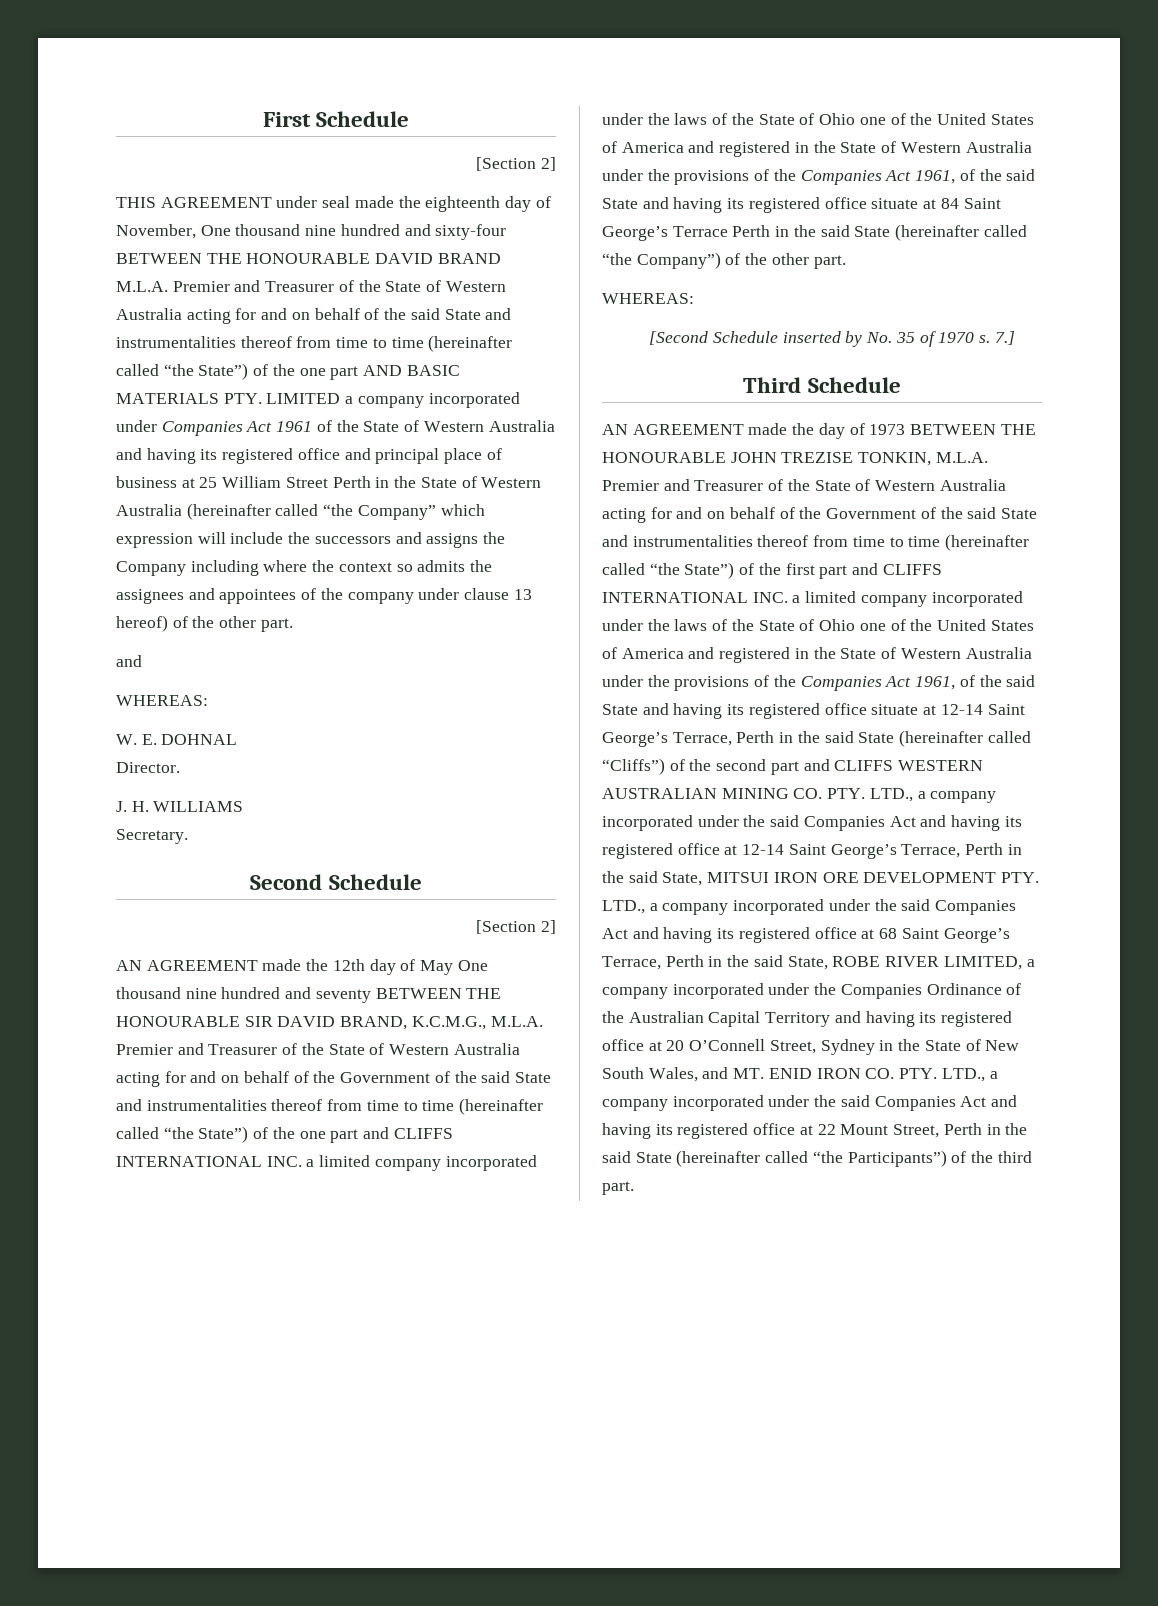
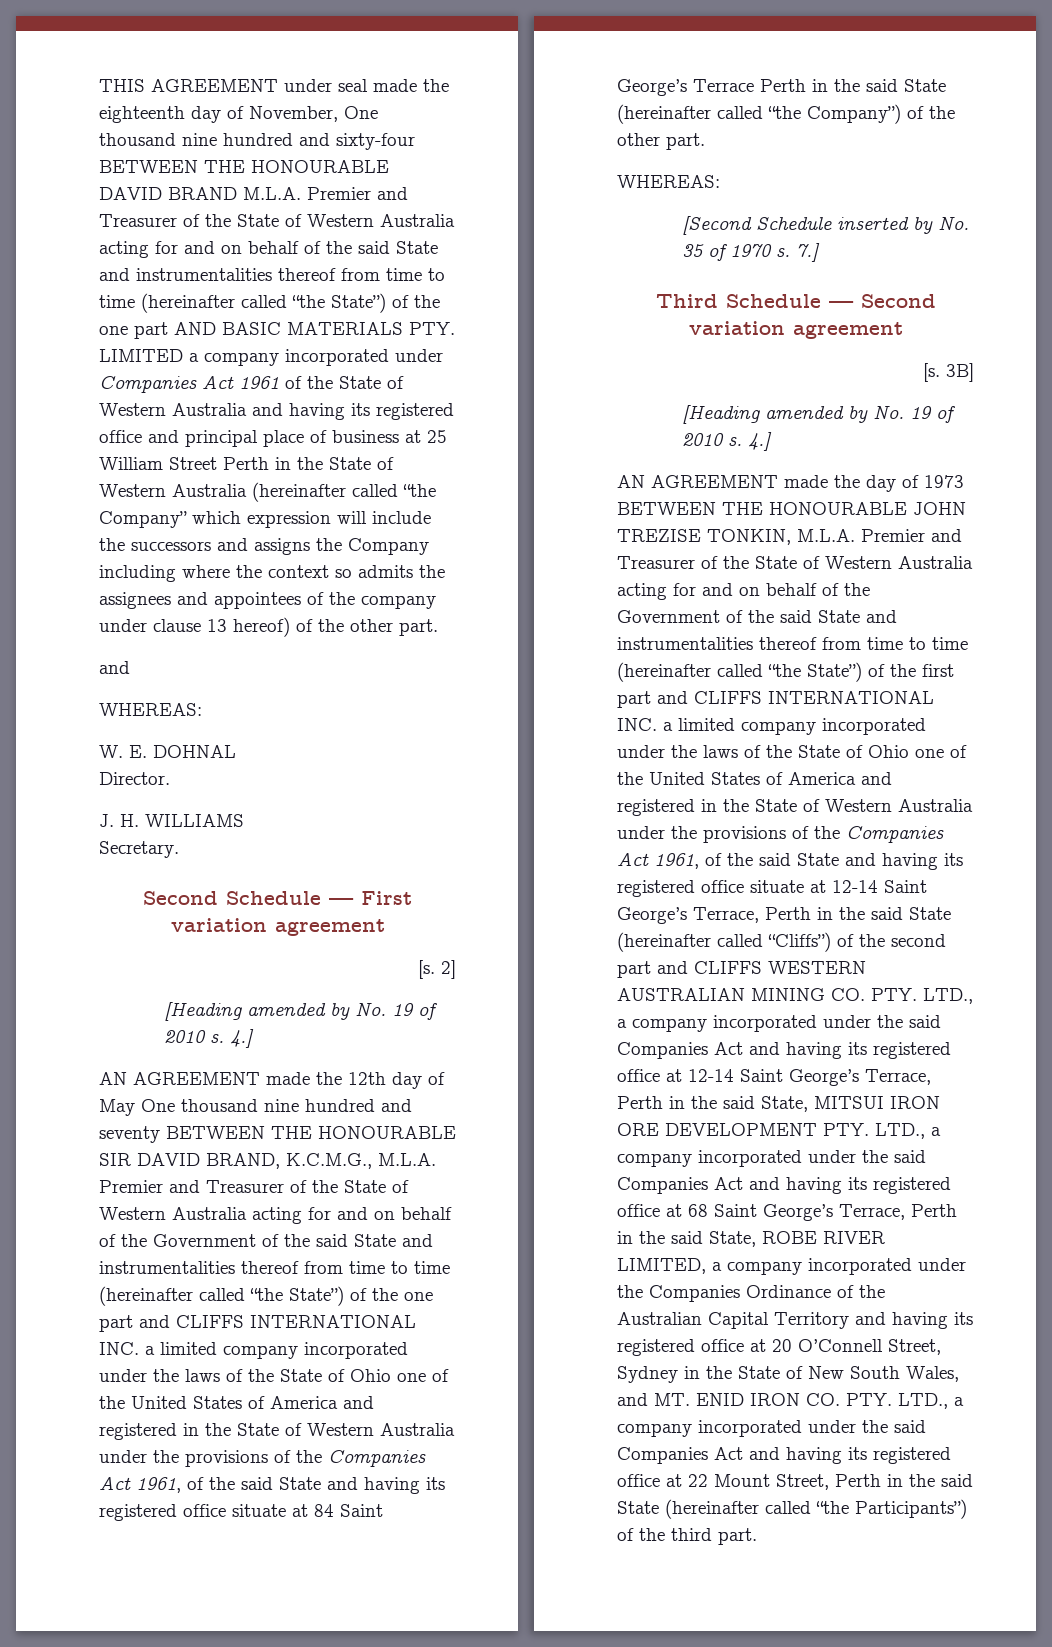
[262,111,410,127] [476,157,556,171] First Schedule // [Section 2] // -> (99, 85) none
[476,920,556,934] // [Section 2] -> [329,891,412,905] [170,918,385,936] [418,960,456,979] [164,1002,439,1021] [164,1029,255,1048] — First variation agreement // [s. 2] // [Heading amended by No. 19 of 2010 s. 4.]
(901, 385) none -> [828,294,936,308] [688,321,903,339] [923,363,974,382] [682,405,957,424] [682,432,773,451] — Second variation agreement // [s. 3B] // [Heading amended by No. 19 of 2010 s. 4.]

